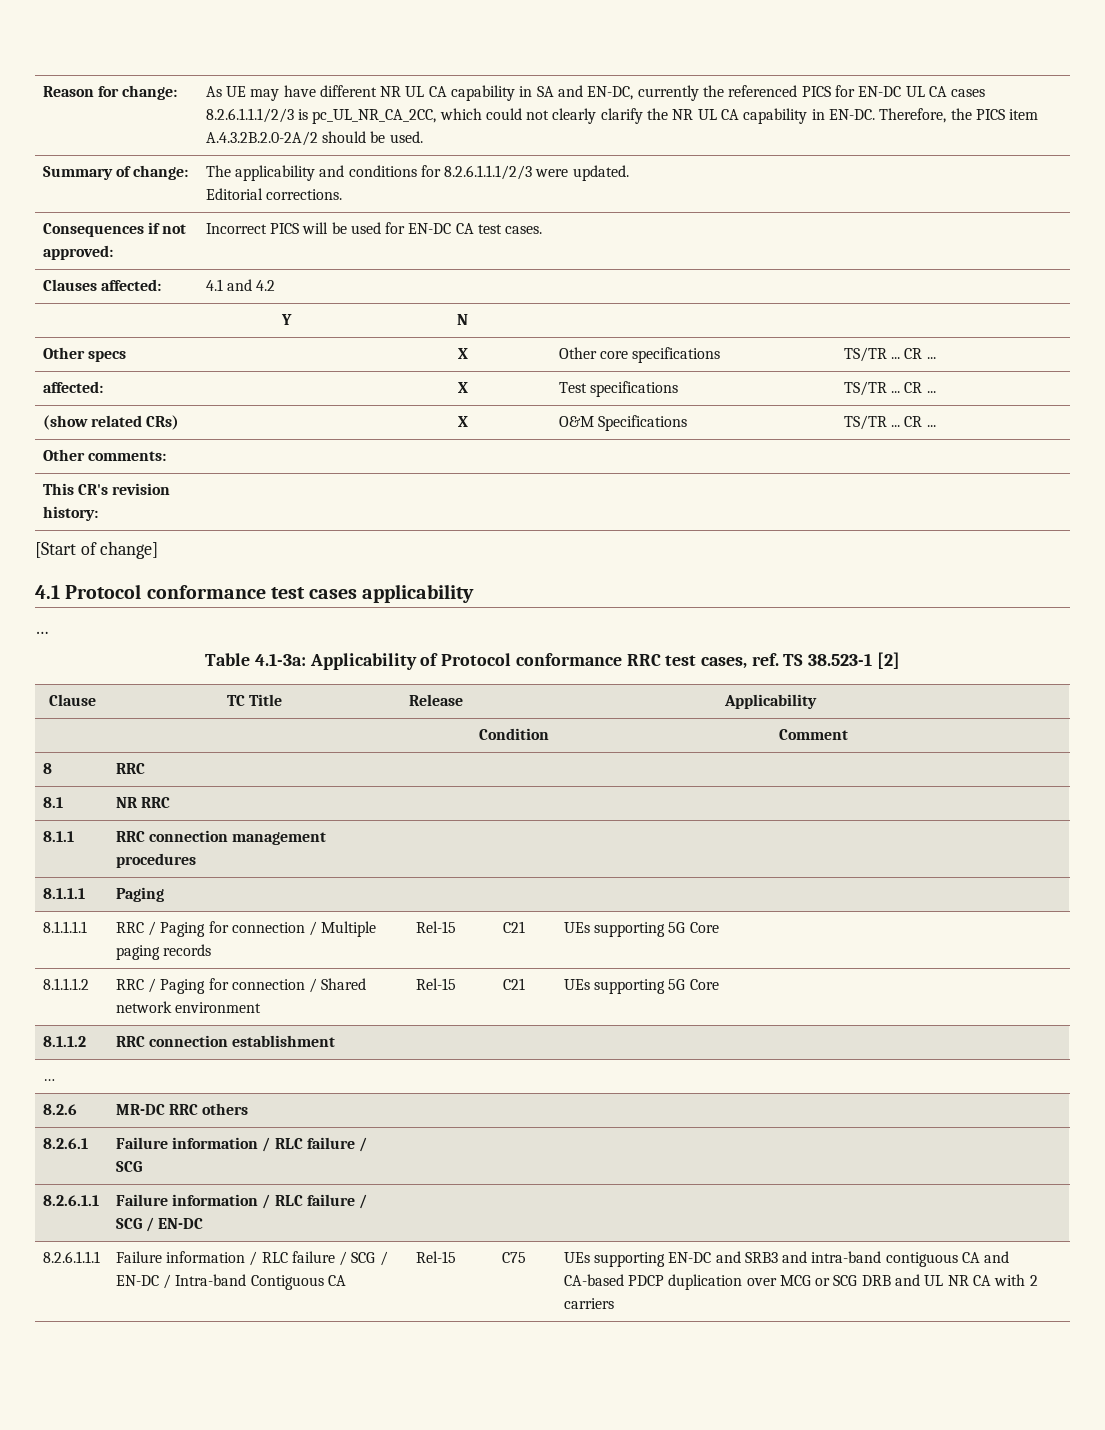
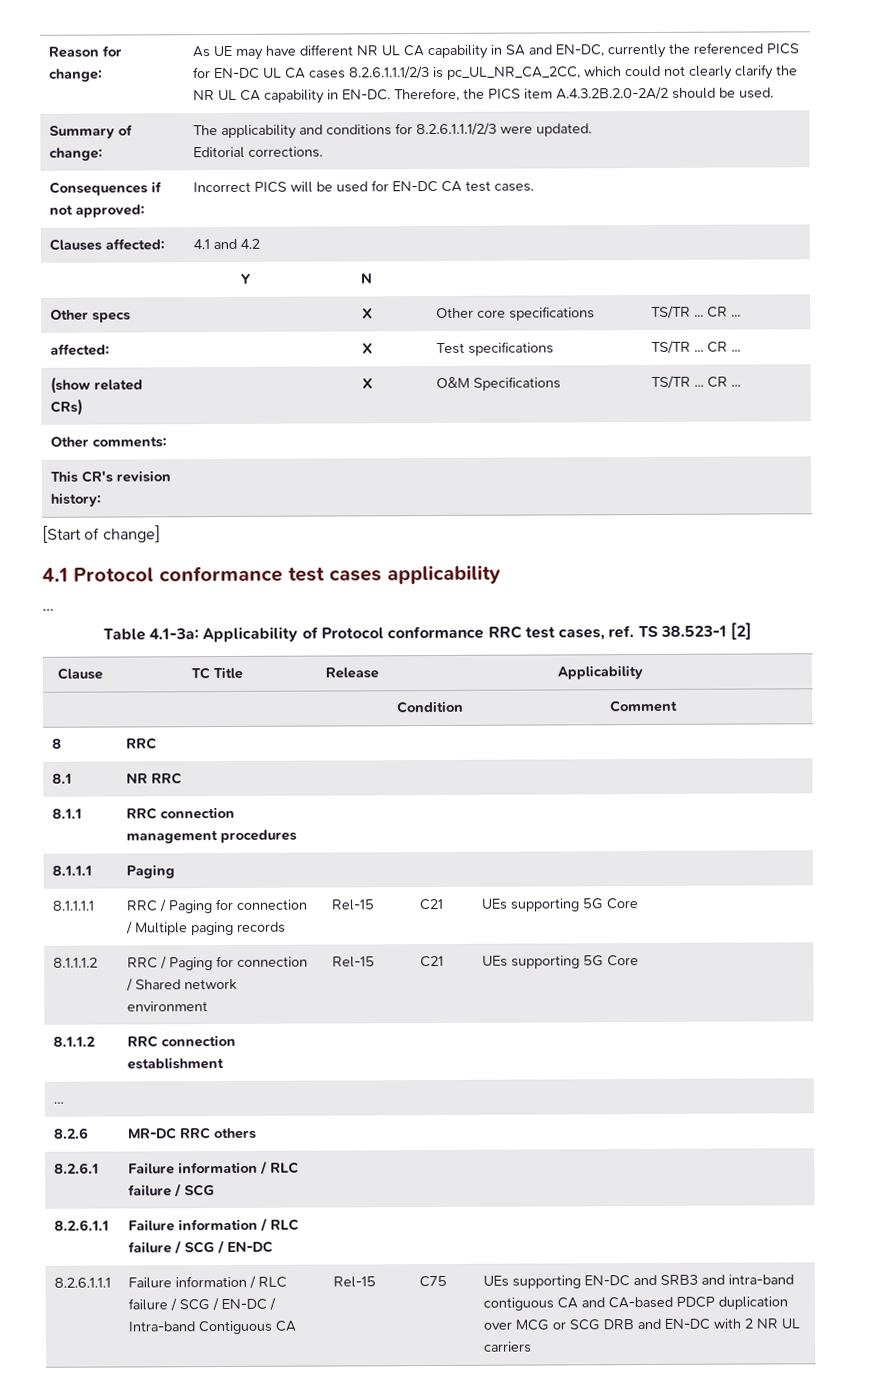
[924,1274,1038,1286] UL NR CA with 2 -> [663,1318,800,1330] EN-DC with 2 NR UL

